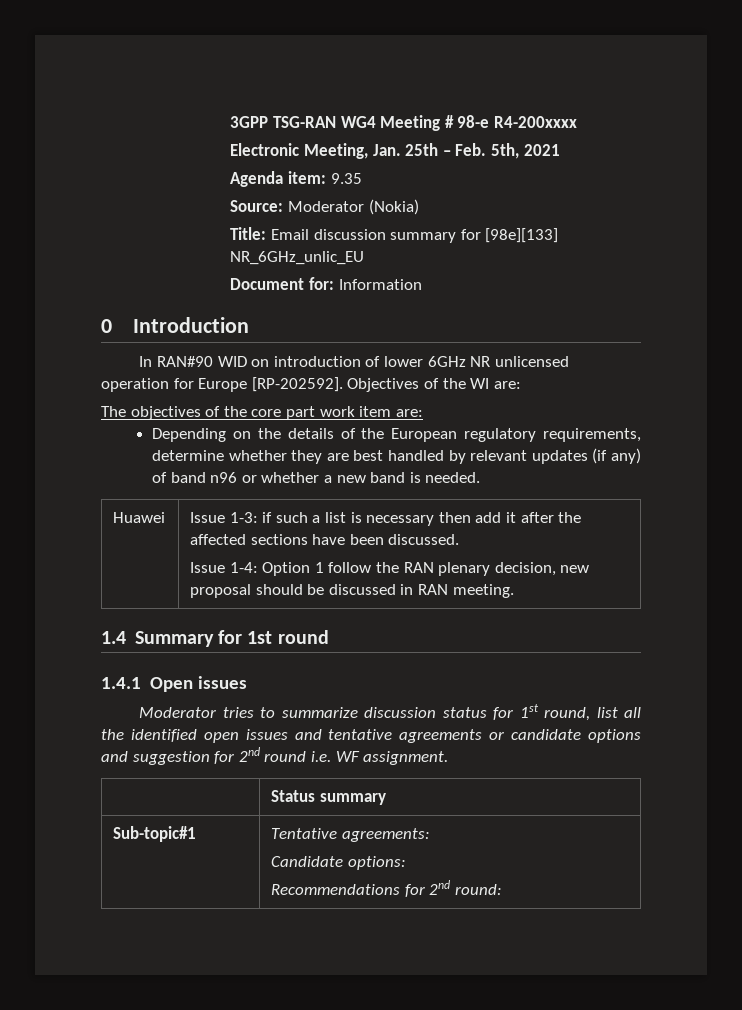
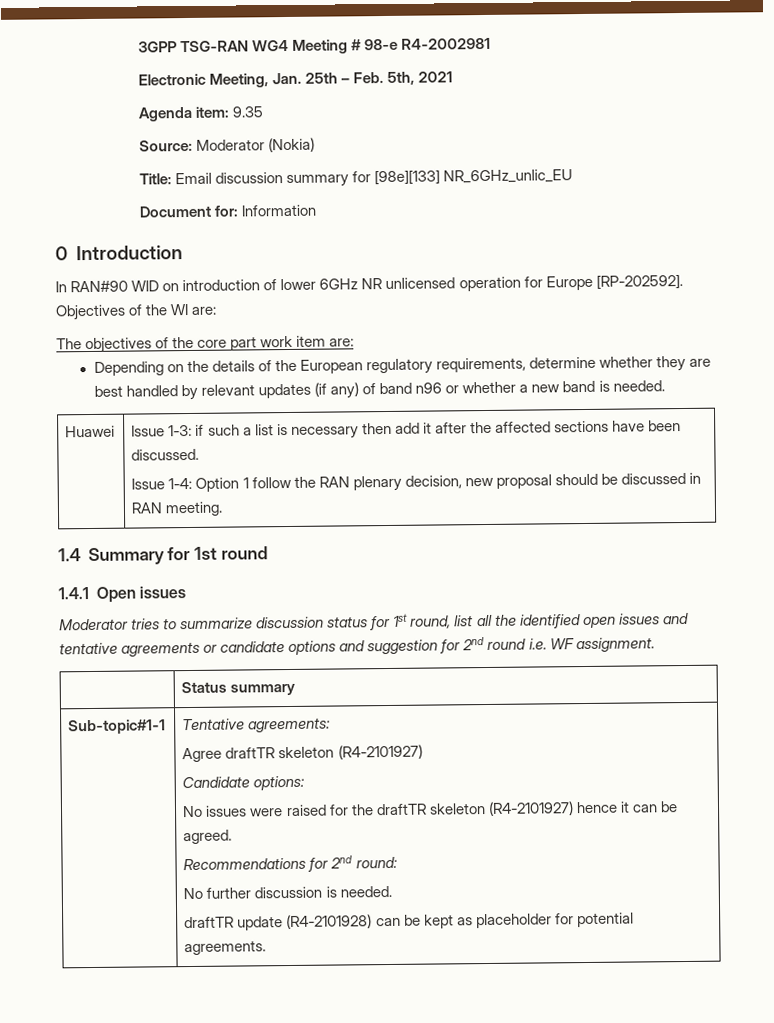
[493,116,577,128] R4-200xxxx -> [401,37,492,50] R4-2002981
[113,826,197,842] Sub-topic#1 -> [68,719,167,735] Sub-topic#1-1
[271,856,406,870] [271,880,502,897] Candidate options: // Recommendations for 2nd round: -> [182,744,423,763] [182,775,306,791] [182,801,678,818] [183,829,233,845] [183,855,398,872] [183,885,392,900] [184,912,634,931] [184,940,267,956] Agree draftTR skeleton (R4-2101927) // Candidate options: // No issues were raised for the draftTR skeleton (R4-2101927) hence it can be agreed. // Recommendations for 2nd round: // No further discussion is needed. // draftTR update (R4-2101928) can be kept as placeholder for potential agreements.

